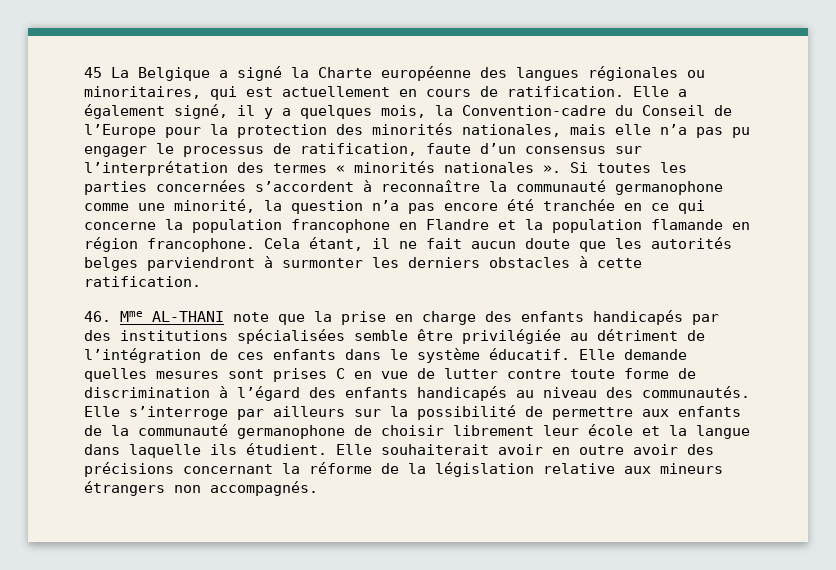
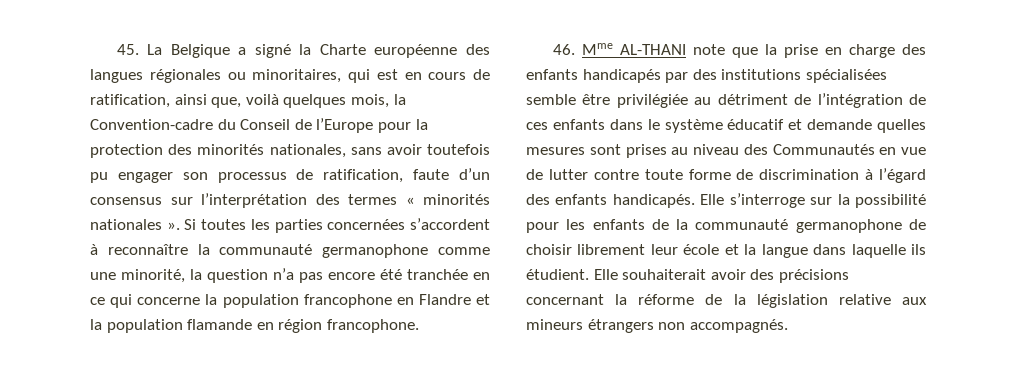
[84,67,102,78] 45 -> [116,44,139,55] 45.
[282,86,390,97] actuellement -> (398, 74) none
[507,86,687,97] [84,104,291,119] ratification. Elle a également signé, il y a -> [90,94,279,108] ratification, ainsi que, voilà
[570,124,723,138] mais elle n’a pas -> [350,144,490,155] sans avoir toutefois
[156,143,174,154] le -> [182,172,208,180] son
[264,237,732,252] [84,256,642,271] [84,276,201,287] Cela étant, il ne fait aucun doute que les autorités belges parviendront à surmonter les derniers obstacles à cette ratification. -> (419, 326) none
[489,348,615,360] éducatif. Elle -> [727,119,803,130] éducatif et
[336,368,345,379] C -> [671,144,875,155] au niveau des Communautés
[417,386,750,401] [84,405,669,420] handicapés au niveau des communautés. Elle s’interroge par ailleurs sur la possibilité de permettre aux -> [612,193,926,208] [526,219,586,233] handicapés. Elle s’interroge sur la possibilité pour les
[552,444,678,455] en outre avoir -> (746, 274) none

